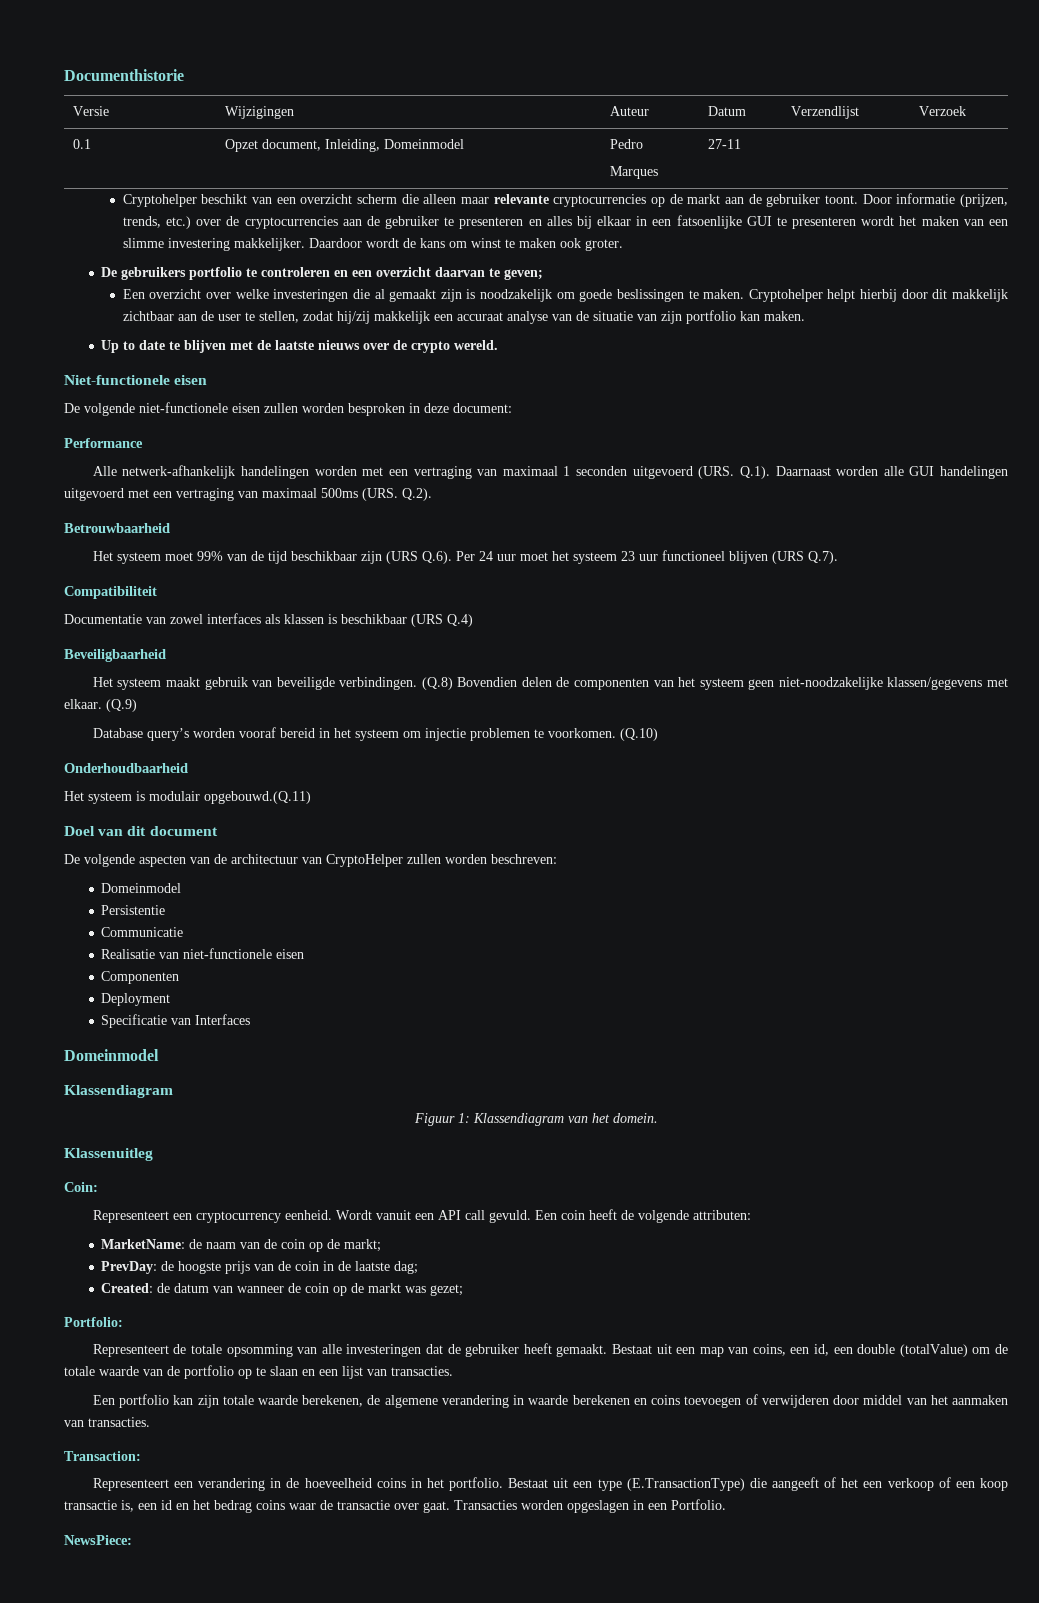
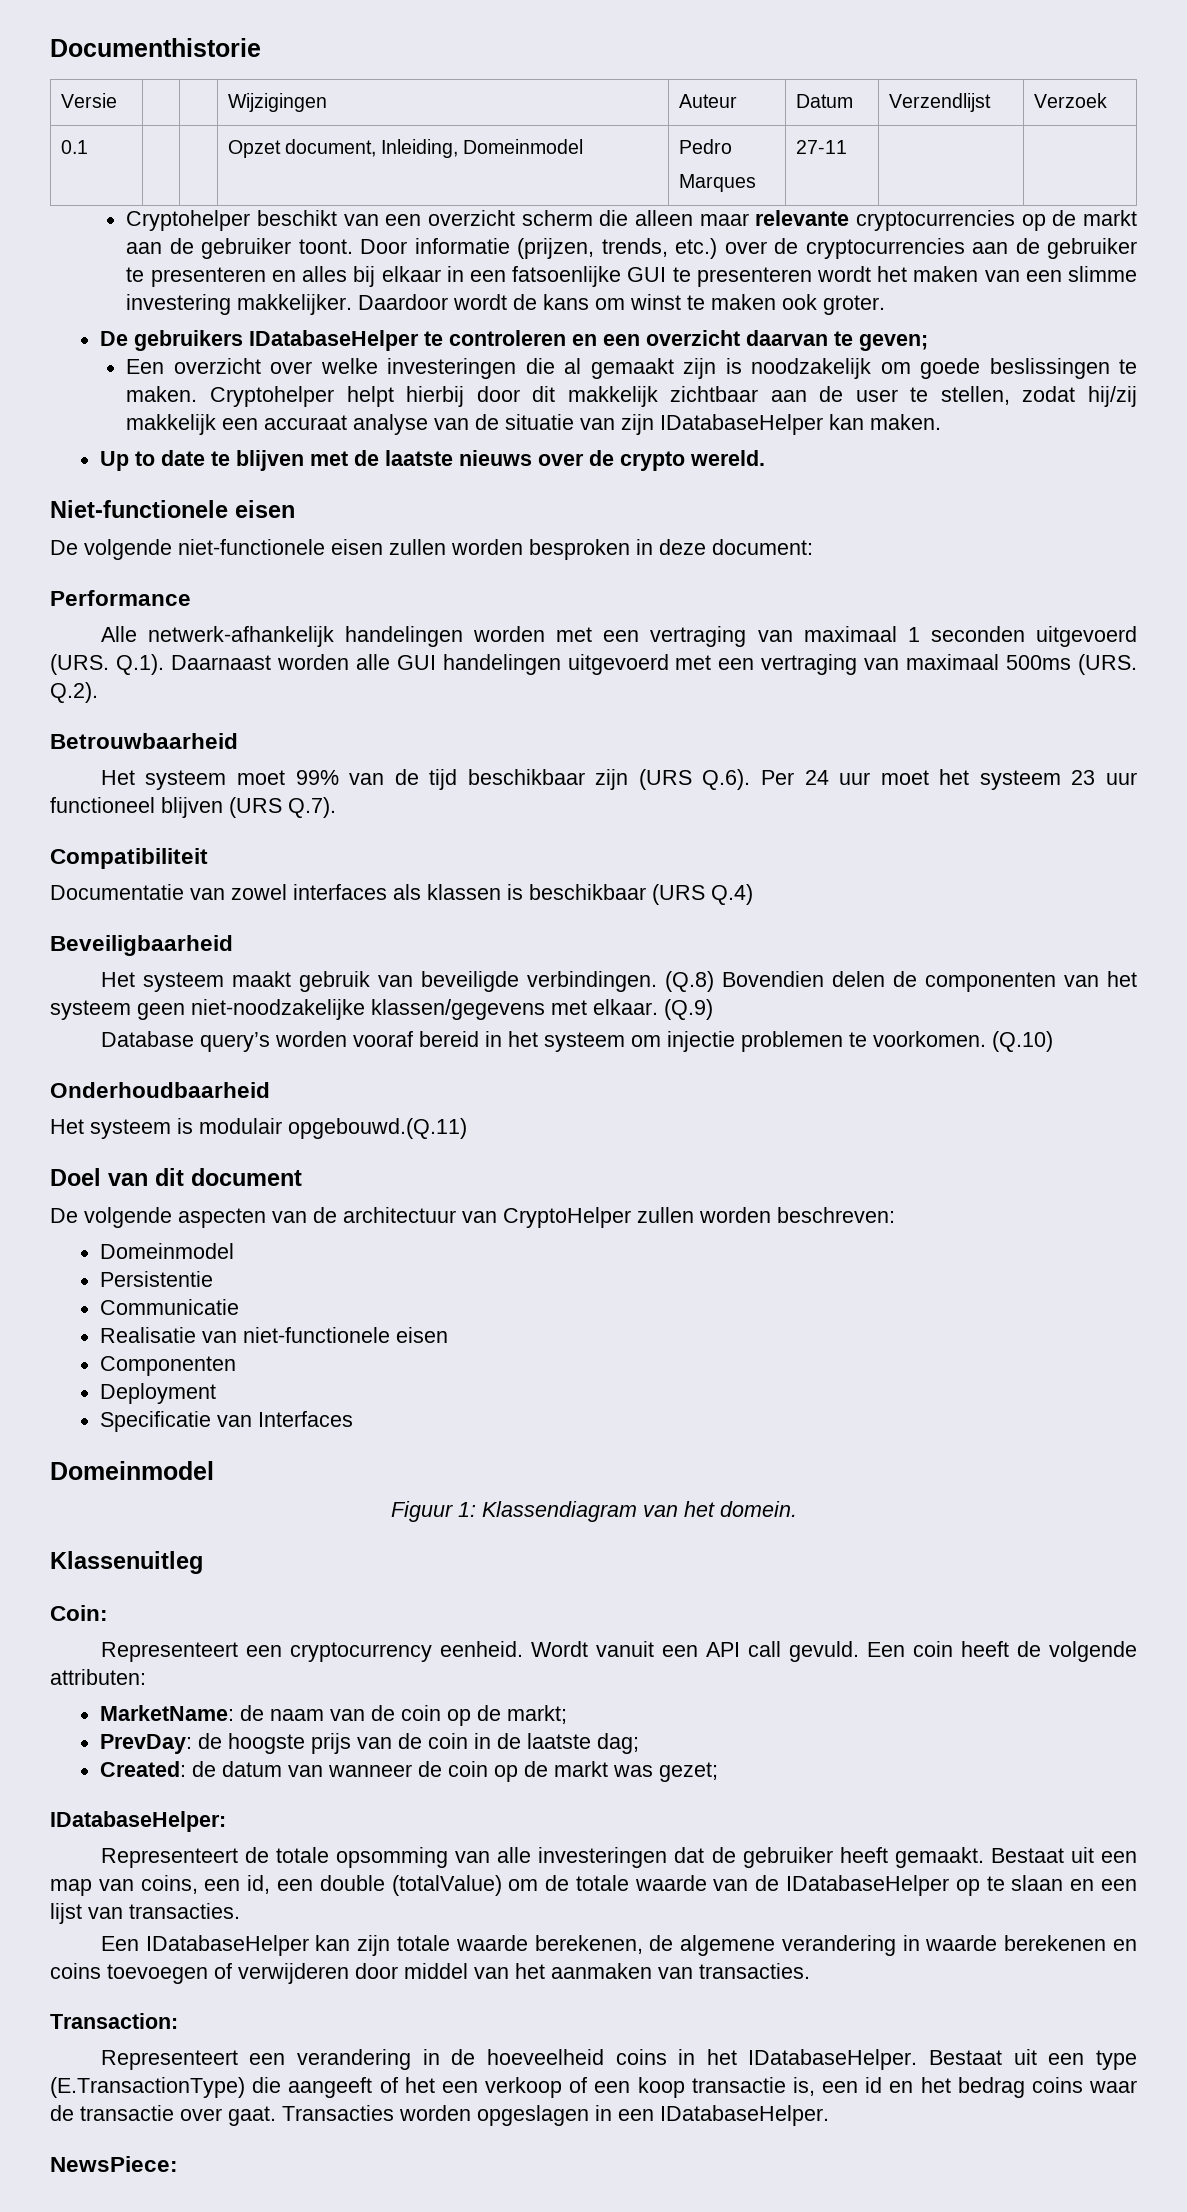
[189,267,243,280] portfolio -> [249,330,420,351] IDatabaseHelper
[685,310,736,324] portfolio -> [660,414,824,435] IDatabaseHelper
[64,1085,173,1098] // Klassendiagram -> (214, 1470) none
[64,1317,123,1327] Portfolio: -> [50,1811,226,1832] IDatabaseHelper:
[184,1365,234,1379] portfolio -> [786,1875,950,1896] IDatabaseHelper
[119,1394,170,1408] portfolio -> [145,1935,309,1956] IDatabaseHelper
[449,1477,504,1491] portfolio. -> [748,2049,918,2070] IDatabaseHelper.
[671,1499,726,1510] Portfolio. -> [660,2105,829,2126] IDatabaseHelper.

